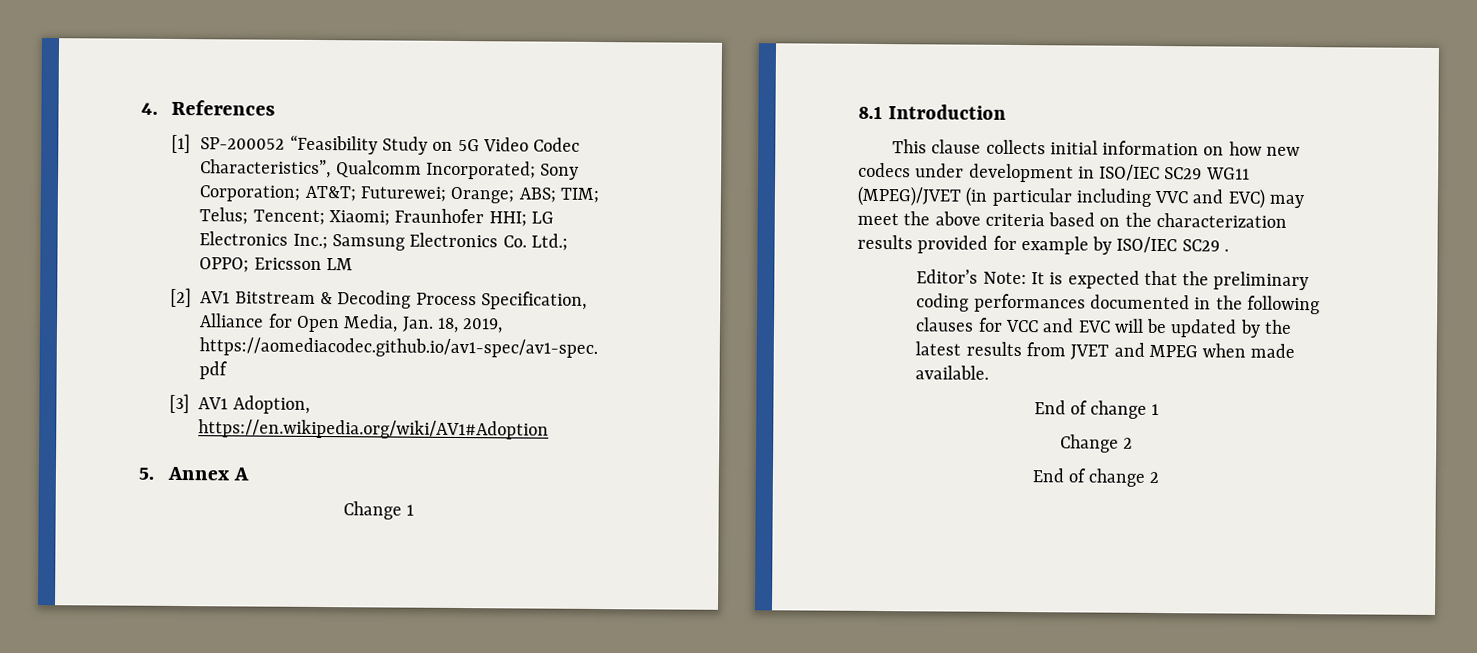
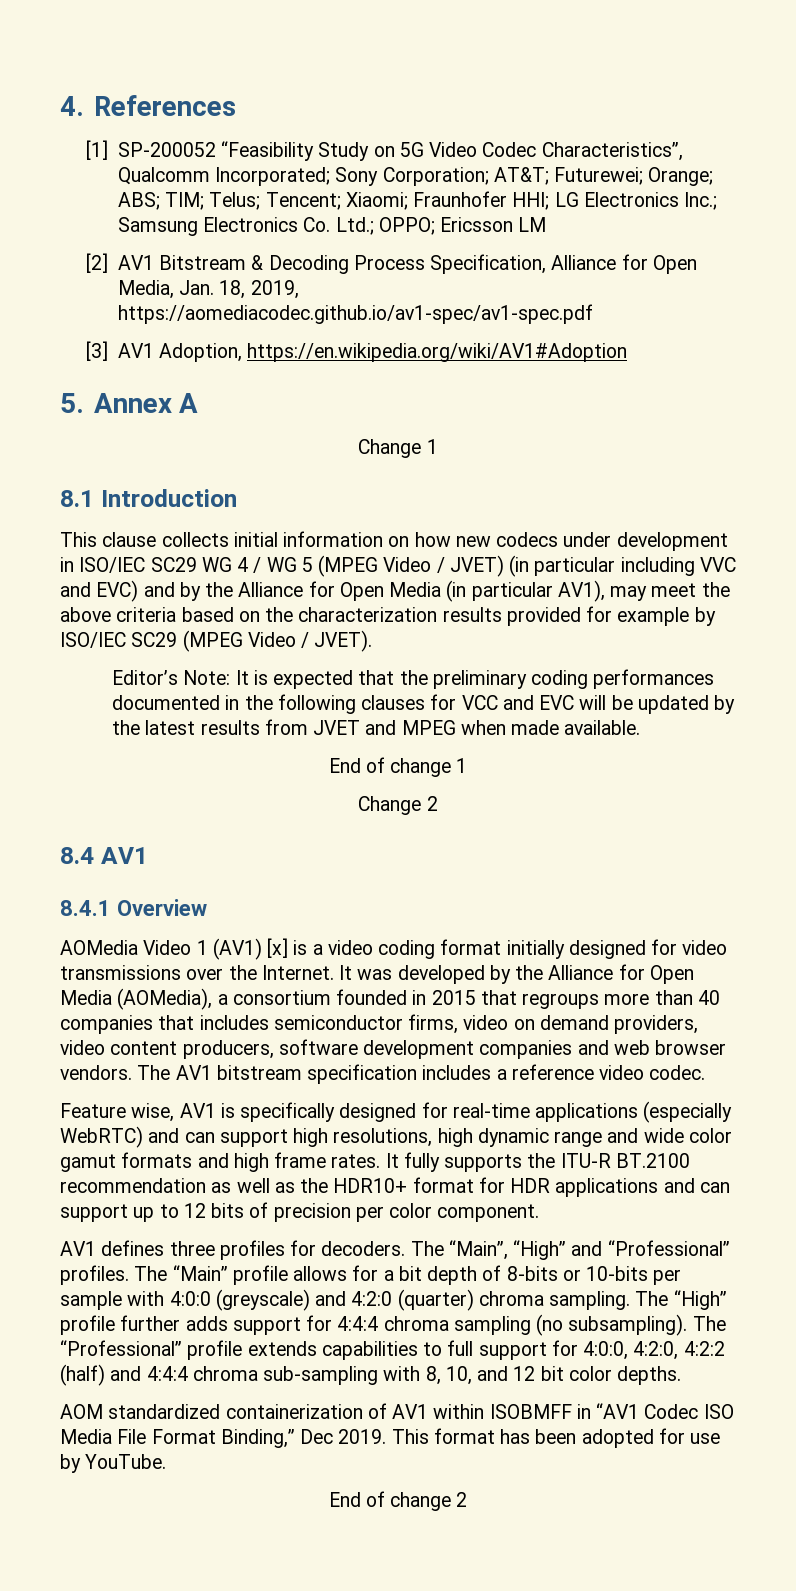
[1205,167,1250,180] [857,185,962,207] WG11 (MPEG)/JVET -> [201,555,504,577] WG 4 / WG 5 (MPEG Video / JVET)
(1265, 198) none -> [143,580,605,602] and by the Alliance for Open Media (in particular AV1),
[1223,248,1229,252] . -> [182,630,373,652] (MPEG Video / JVET).
(1134, 443) none -> [60,847,148,864] [60,899,207,916] [60,938,728,960] [60,964,694,984] [60,988,720,1010] [60,1014,699,1034] [60,1039,727,1059] [60,1064,706,1084] [60,1101,733,1123] [60,1126,732,1148] [60,1152,690,1172] [60,1177,730,1197] [60,1202,540,1222] [60,1240,730,1260] [60,1265,682,1285] [60,1289,727,1311] [60,1314,726,1336] [60,1340,725,1360] [60,1364,682,1386] [60,1403,734,1419] [60,1428,721,1448] [60,1454,167,1473] // 8.4 AV1 // 8.4.1 Overview // AOMedia Video 1 (AV1) [x] is a video coding format initially designed for video transmissions over the Internet. It was developed by the Alliance for Open Media (AOMedia), a consortium founded in 2015 that regroups more than 40 companies that includes semiconductor firms, video on demand providers, video content producers, software development companies and web browser vendors. The AV1 bitstream specification includes a reference video codec. // Feature wise, AV1 is specifically designed for real-time applications (especially WebRTC) and can support high resolutions, high dynamic range and wide color gamut formats and high frame rates. It fully supports the ITU-R BT.2100 recommendation as well as the HDR10+ format for HDR applications and can support up to 12 bits of precision per color component. // AV1 defines three profiles for decoders. The “Main”, “High” and “Professional” profiles. The “Main” profile allows for a bit depth of 8-bits or 10-bits per sample with 4:0:0 (greyscale) and 4:2:0 (quarter) chroma sampling. The “High” profile further adds support for 4:4:4 chroma sampling (no subsampling). The “Professional” profile extends capabilities to full support for 4:0:0, 4:2:0, 4:2:2 (half) and 4:4:4 chroma sub-sampling with 8, 10, and 12 bit color depths. // AOM standardized containerization of AV1 within ISOBMFF in “AV1 Codec ISO Media File Format Binding,” Dec 2019. This format has been adopted for use by YouTube.

